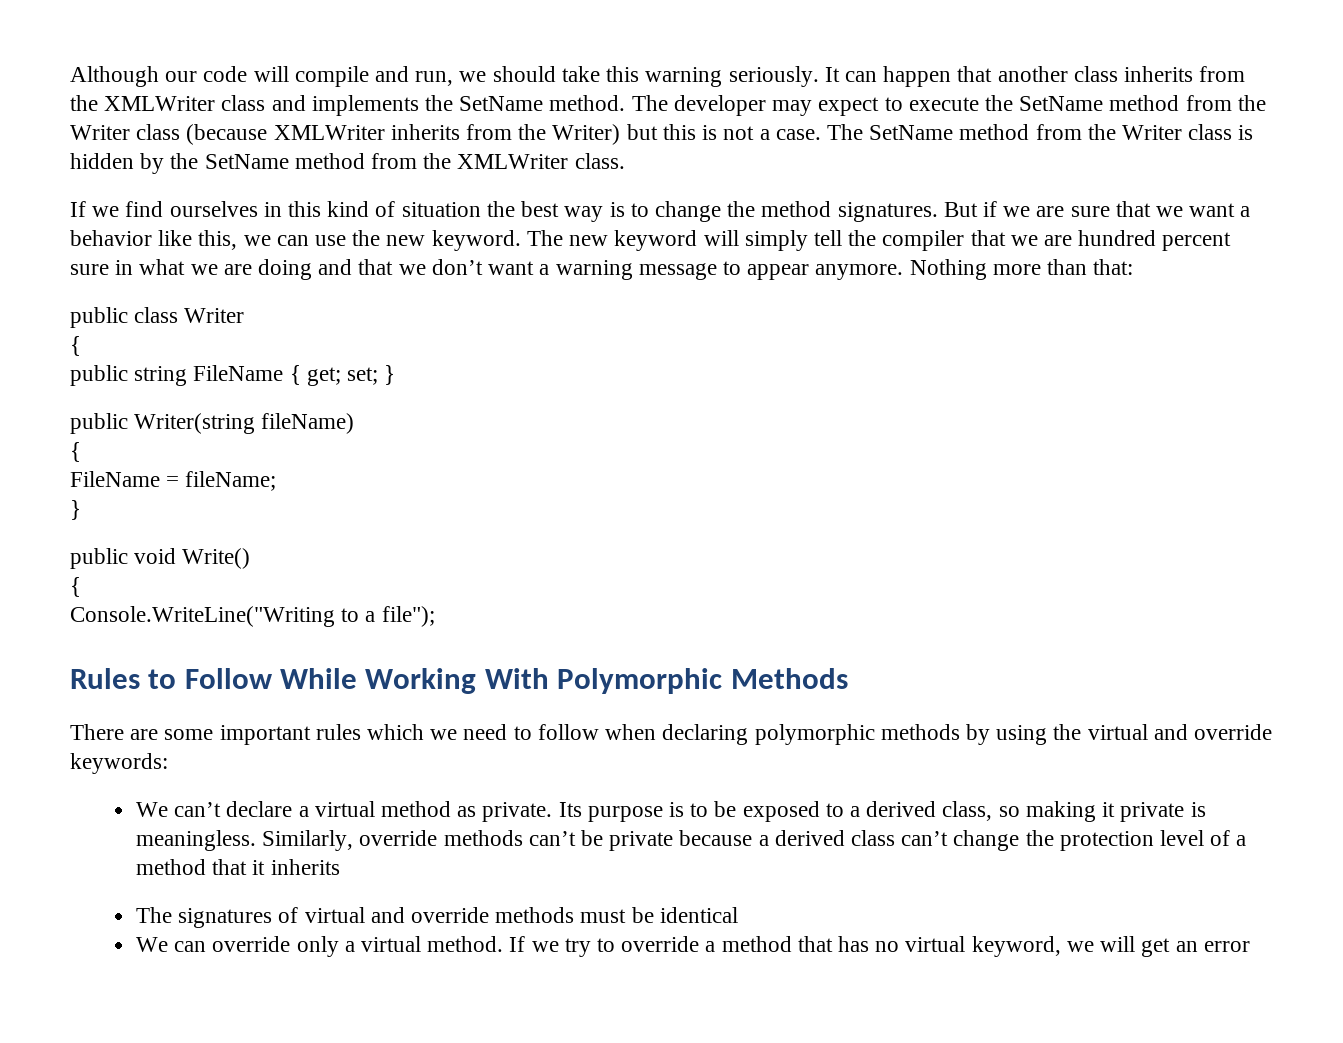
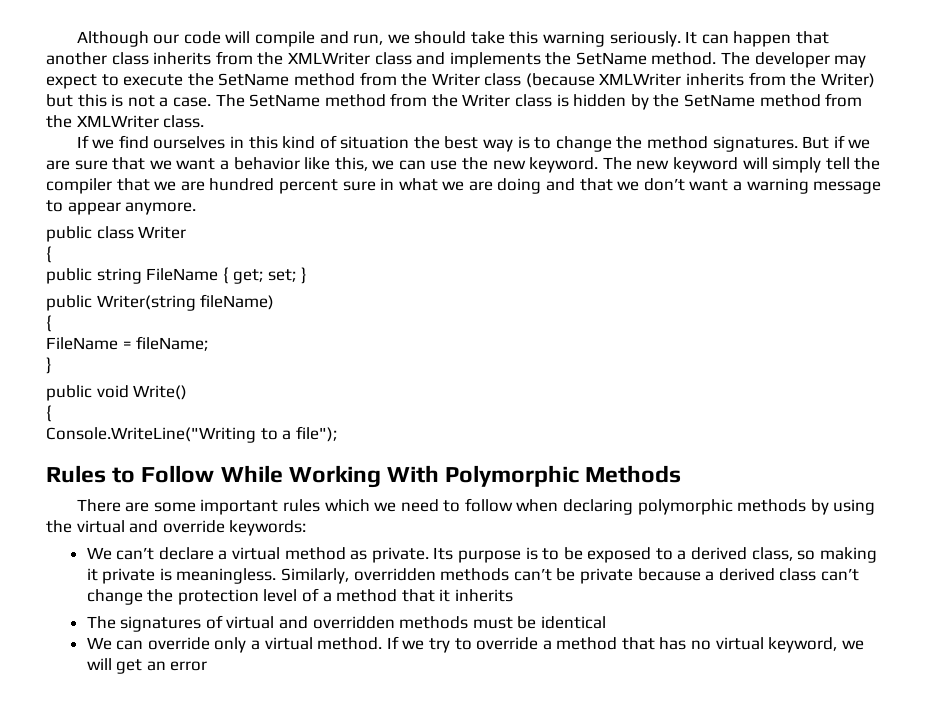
[909,259,1134,280] Nothing more than that: -> (197, 208) none
[359,830,438,846] override -> [353,568,436,581] overridden
[410,907,489,923] override -> [312,616,395,629] overridden

